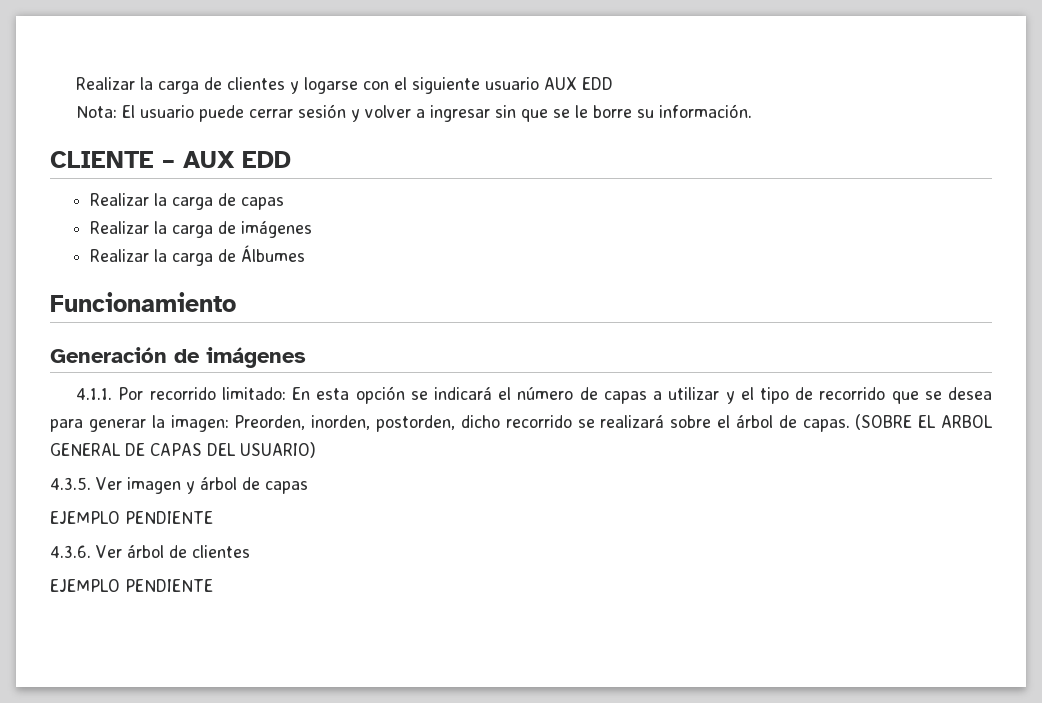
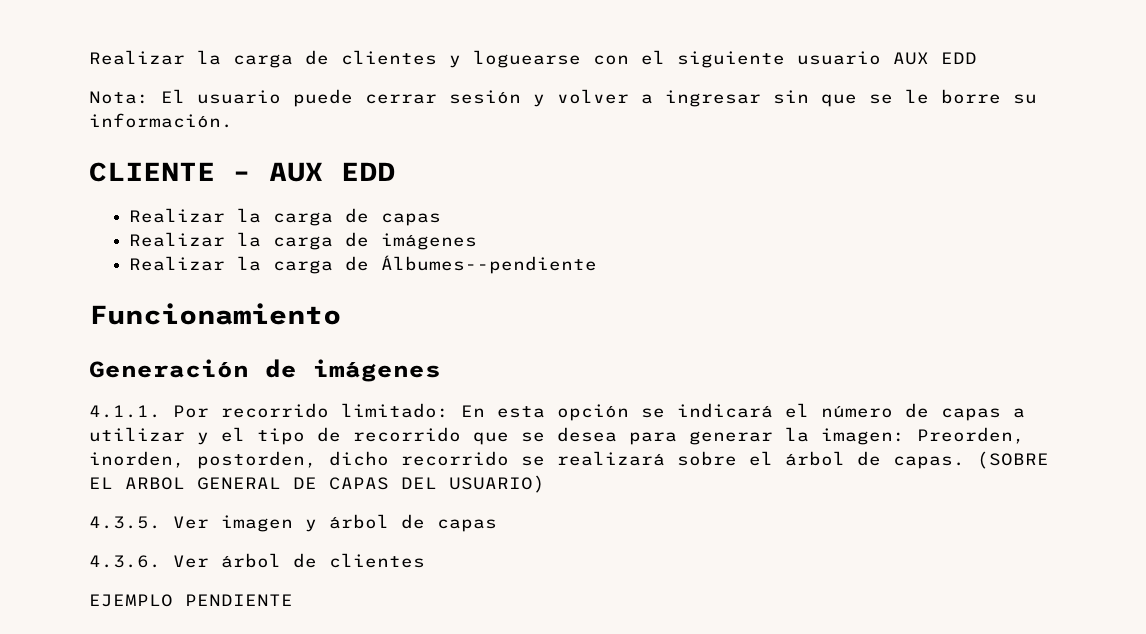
[304,77,359,94] logarse -> [473,50,581,68] loguearse
[240,245,305,262] Álbumes -> [380,255,597,274] Álbumes--pendiente
[50,511,213,524] // EJEMPLO PENDIENTE -> (497, 525) none

